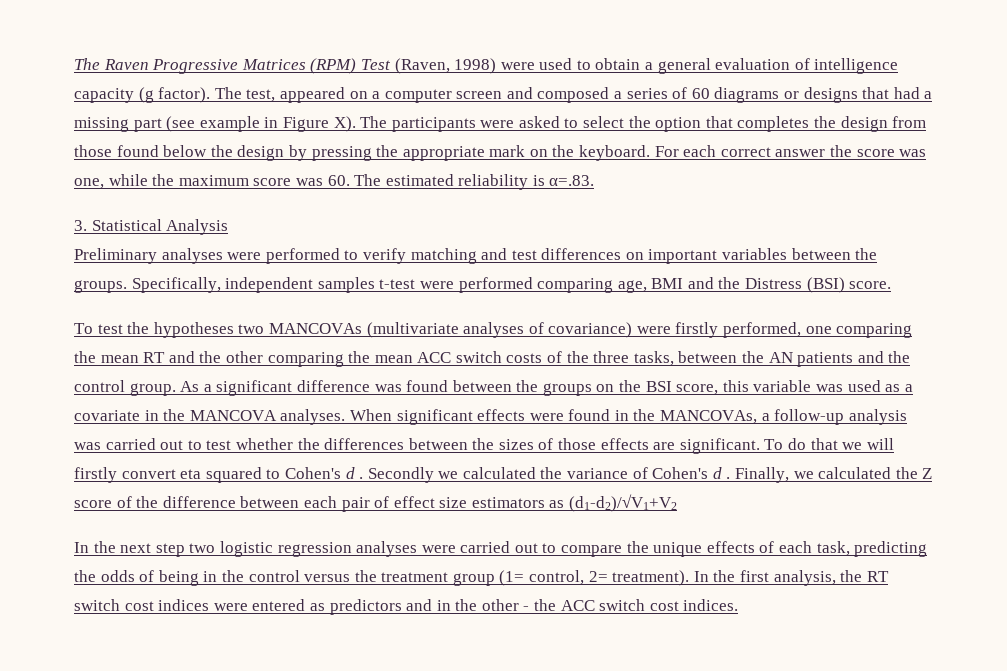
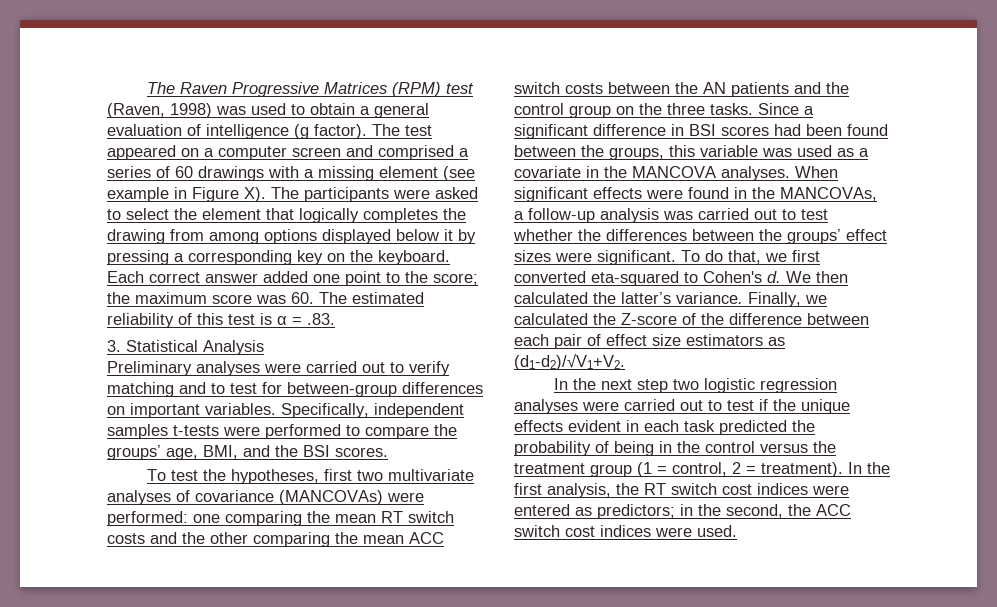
[360,59,391,70] Test -> [446,83,475,94] test
[500,62,535,70] were -> [216,106,246,115] was
[74,88,134,103] capacity -> (289, 131) none
[246,89,276,102] test, -> [405,125,432,136] test
[537,87,610,103] composed -> [378,145,454,160] comprised
[714,87,920,103] diagrams or designs that had -> [198,166,299,181] drawings with
[133,118,162,132] part -> [379,166,438,178] element
[655,116,927,132] [74,145,927,161] [74,174,148,189] option that completes the design from those found below the design by pressing the appropriate mark on the keyboard. For each correct answer the score was one, while -> [202,208,466,223] [107,229,476,244] [107,250,450,265] [107,271,478,286] element that logically completes the drawing from among options displayed below it by pressing a corresponding key on the keyboard. Each correct answer added one point to the score;
[532,175,595,186] is α=.83. -> [178,313,335,325] of this test is α = .83.
[265,248,340,264] performed -> [306,361,385,373] carried out
[511,248,878,264] [74,280,127,293] test differences on important variables between the groups. -> [211,382,483,397] [107,403,276,418] to test for between-group differences on important variables.
[379,277,892,293] [74,322,802,338] t-test were performed comparing age, BMI and the Distress (BSI) score. // To test the hypotheses two MANCOVAs (multivariate analyses of covariance) were firstly performed, -> [173,424,457,439] [107,445,388,460] [147,469,475,484] [107,490,424,505] [107,511,188,526] t-tests were performed to compare the groups’ age, BMI, and the BSI scores. // To test the hypotheses, first two multivariate analyses of covariance (MANCOVAs) were performed:
(166, 357) none -> [408,511,454,523] [107,533,145,544] switch costs
[547,351,674,366] of the three tasks, -> (603, 88) none
[129,380,719,396] group. As a significant difference was found between the groups on the BSI score, -> [569,103,814,118] [514,124,888,139] [514,145,664,160] group on the three tasks. Since a significant difference in BSI scores had been found between the groups,
[498,438,894,454] [74,467,731,483] sizes of those effects are significant. To do that we will firstly convert eta squared to Cohen's d . Secondly we calculated the variance of Cohen's d . -> [787,229,887,244] [514,250,820,265] [514,271,848,286] [514,292,743,304] groups’ effect sizes were significant. To do that, we first converted eta-squared to Cohen's d. We then calculated the latter’s variance.
[922,468,933,479] [74,500,112,508] Z score -> [621,313,677,325] Z-score
[569,494,678,512] (d1-d2)/√V1+V2 -> [514,353,625,370] (d1-d2)/√V1+V2.
[561,545,623,557] compare -> [727,399,768,411] test if
[759,541,928,557] [74,570,135,582] of each task, predicting the odds -> [568,420,815,435] [514,441,591,456] evident in each task predicted the probability
[499,570,608,586] (1= control, 2= -> [637,462,756,477] (1 = control, 2 =
[329,599,530,615] predictors and in the other - -> [597,504,783,519] predictors; in the second,
[683,599,739,611] indices. -> [600,525,737,537] indices were used.

